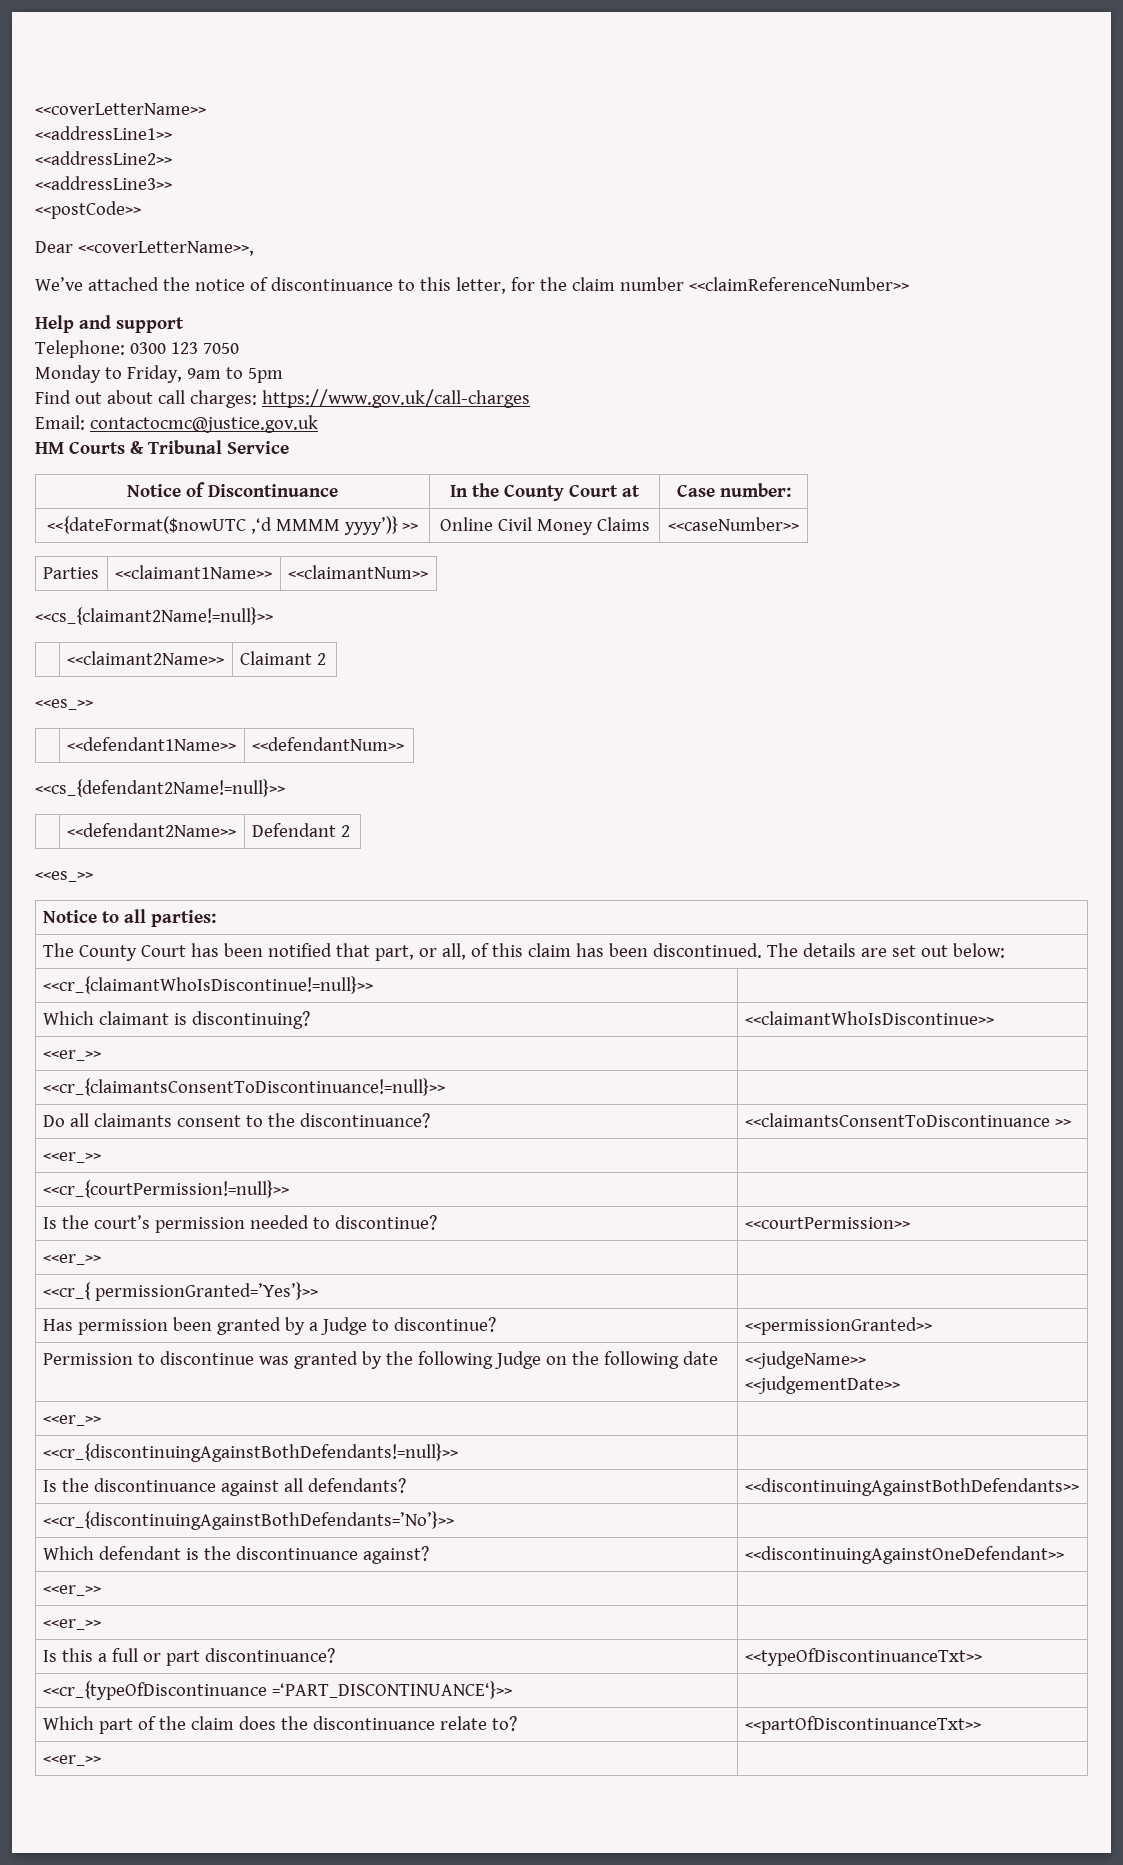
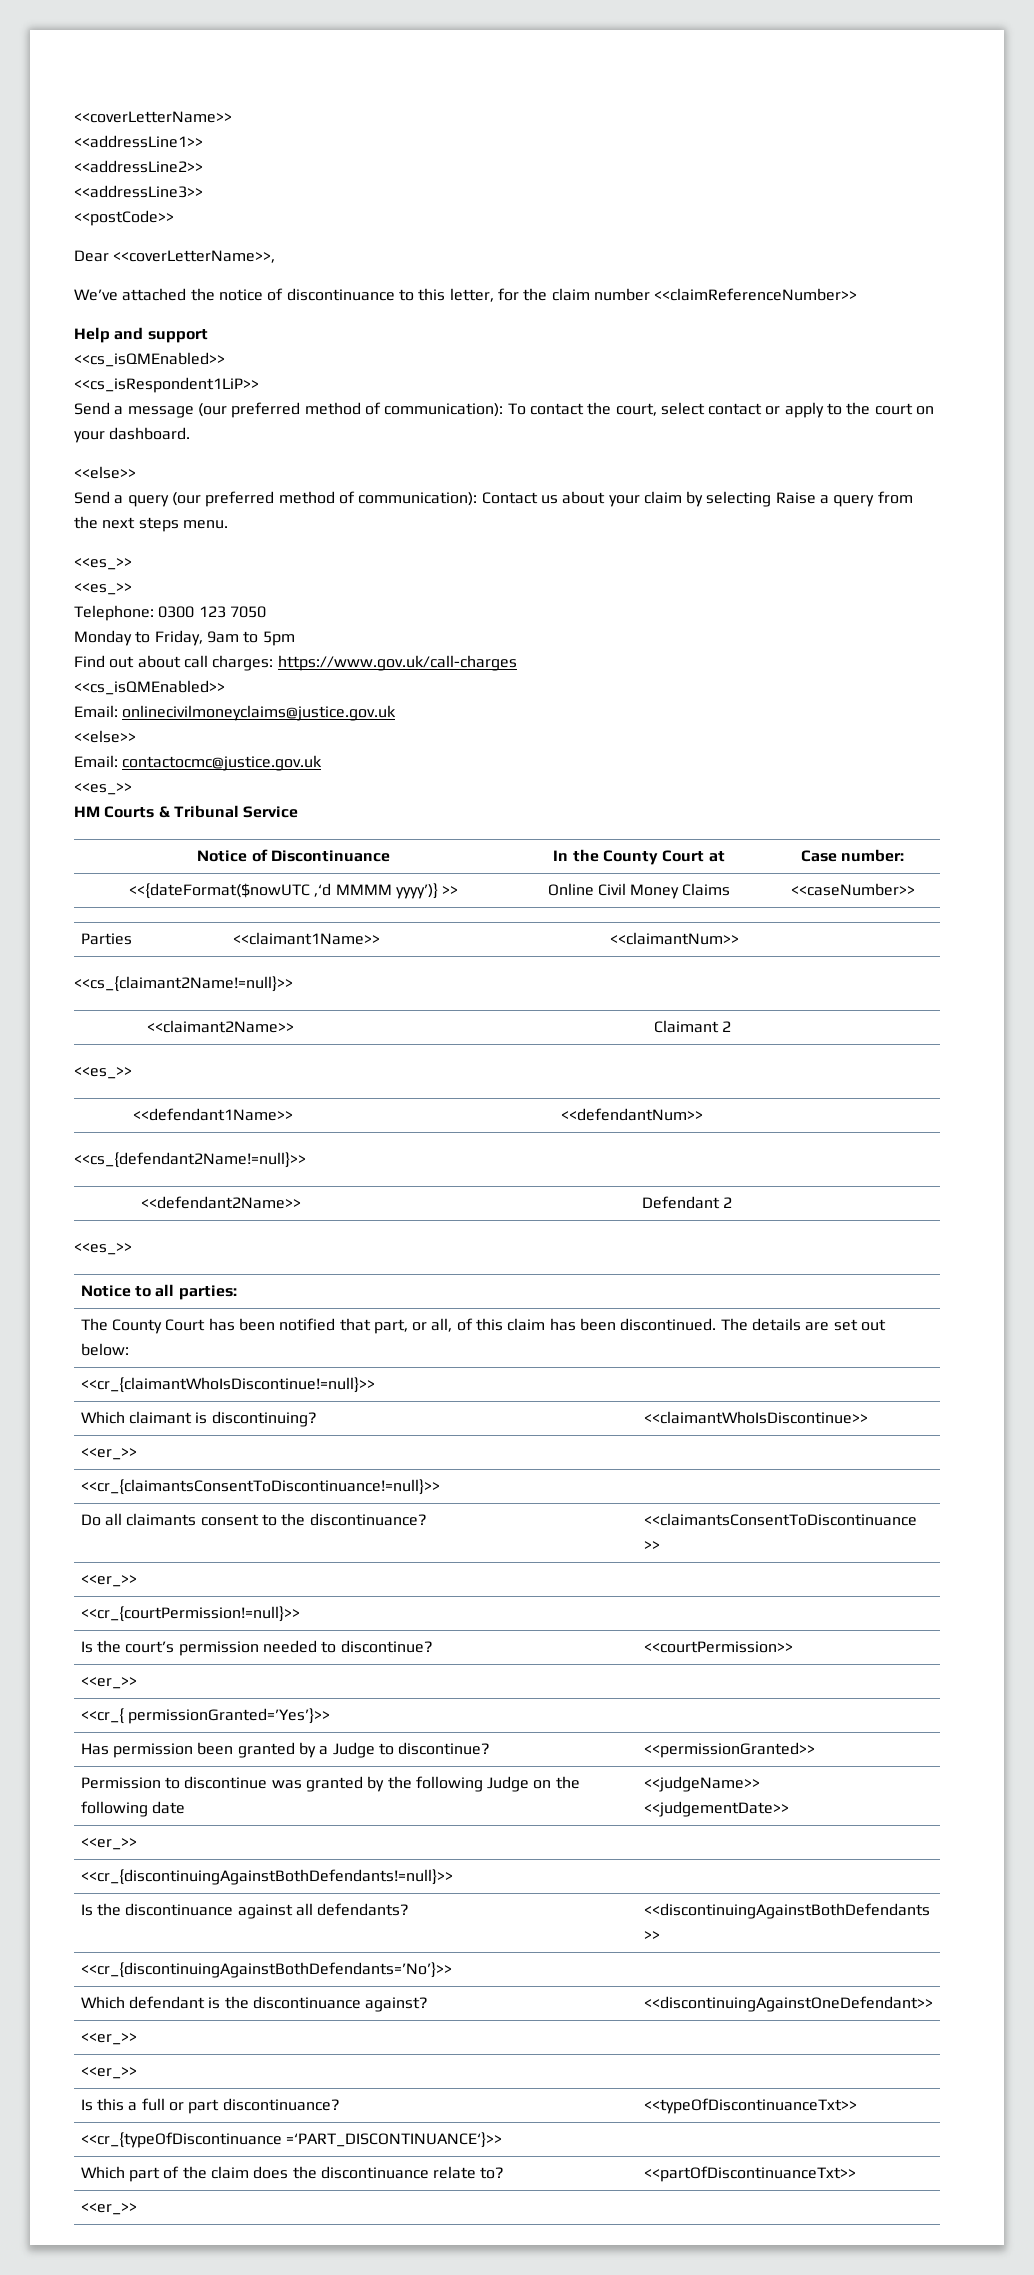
(184, 325) none -> [74,352,225,367] [74,377,259,393] [74,402,935,418] [74,427,191,443] [74,466,136,479] [74,491,913,507] [74,516,228,532] [74,558,132,570] [74,583,132,595] // <<cs_isQMEnabled>> // <<cs_isRespondent1LiP>> // Send a message (our preferred method of communication): To contact the court, select contact or apply to the court on your dashboard. // <<else>> // Send a query (our preferred method of communication): Contact us about your claim by selecting Raise a query from the next steps menu. // <<es_>> // <<es_>>
(530, 398) none -> [74,680,225,695] [74,705,397,721] [74,730,136,743] // <<cs_isQMEnabled>> // Email: onlinecivilmoneyclaims@justice.gov.uk // <<else>>
(318, 424) none -> [74,783,132,795] // <<es_>>

